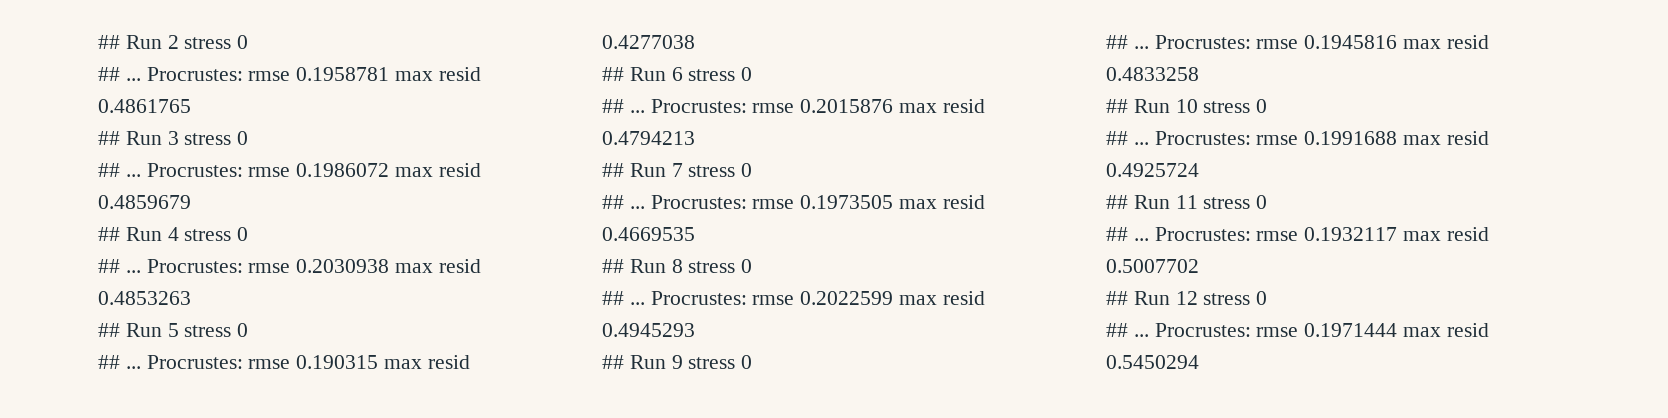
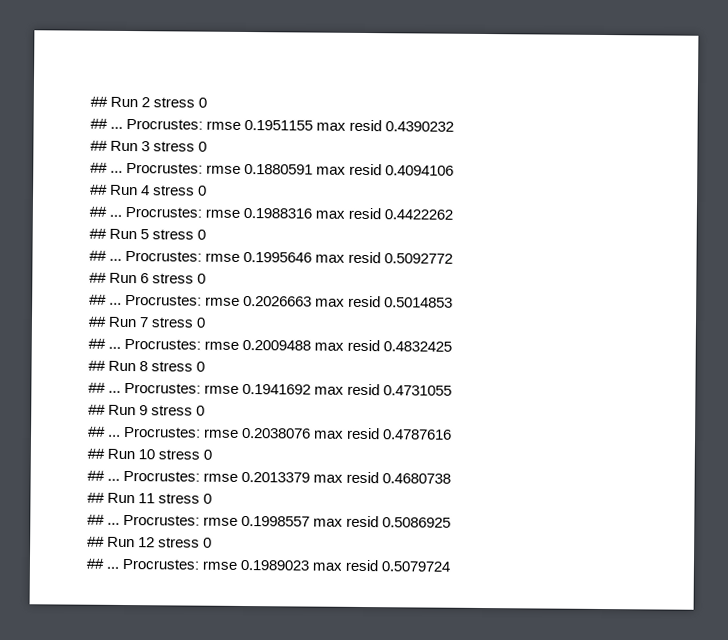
[296,67,481,81] [98,99,191,113] 0.1958781 max resid 0.4861765 -> [244,119,455,132] 0.1951155 max resid 0.4390232
[296,163,481,177] [98,195,191,209] 0.1986072 max resid 0.4859679 -> [244,163,455,176] 0.1880591 max resid 0.4094106
[296,259,481,273] [98,291,191,305] 0.2030938 max resid 0.4853263 -> [243,207,454,220] 0.1988316 max resid 0.4422262
[296,355,470,369] [602,35,695,49] 0.190315 max resid 0.4277038 -> [243,251,454,264] 0.1995646 max resid 0.5092772
[800,99,985,113] [602,131,695,145] 0.2015876 max resid 0.4794213 -> [243,295,454,308] 0.2026663 max resid 0.5014853
[800,195,985,209] [602,227,695,241] 0.1973505 max resid 0.4669535 -> [242,339,453,352] 0.2009488 max resid 0.4832425
[800,291,985,305] [602,323,695,337] 0.2022599 max resid 0.4945293 -> [242,383,453,396] 0.1941692 max resid 0.4731055
[1304,35,1489,49] [1106,67,1199,81] 0.1945816 max resid 0.4833258 -> [242,427,453,440] 0.2038076 max resid 0.4787616
[1304,131,1489,145] [1106,163,1199,177] 0.1991688 max resid 0.4925724 -> [241,471,452,484] 0.2013379 max resid 0.4680738
[1304,227,1489,241] [1106,259,1199,273] 0.1932117 max resid 0.5007702 -> [241,515,452,528] 0.1998557 max resid 0.5086925
[1304,323,1489,337] [1106,355,1199,369] 0.1971444 max resid 0.5450294 -> [240,559,451,572] 0.1989023 max resid 0.5079724

